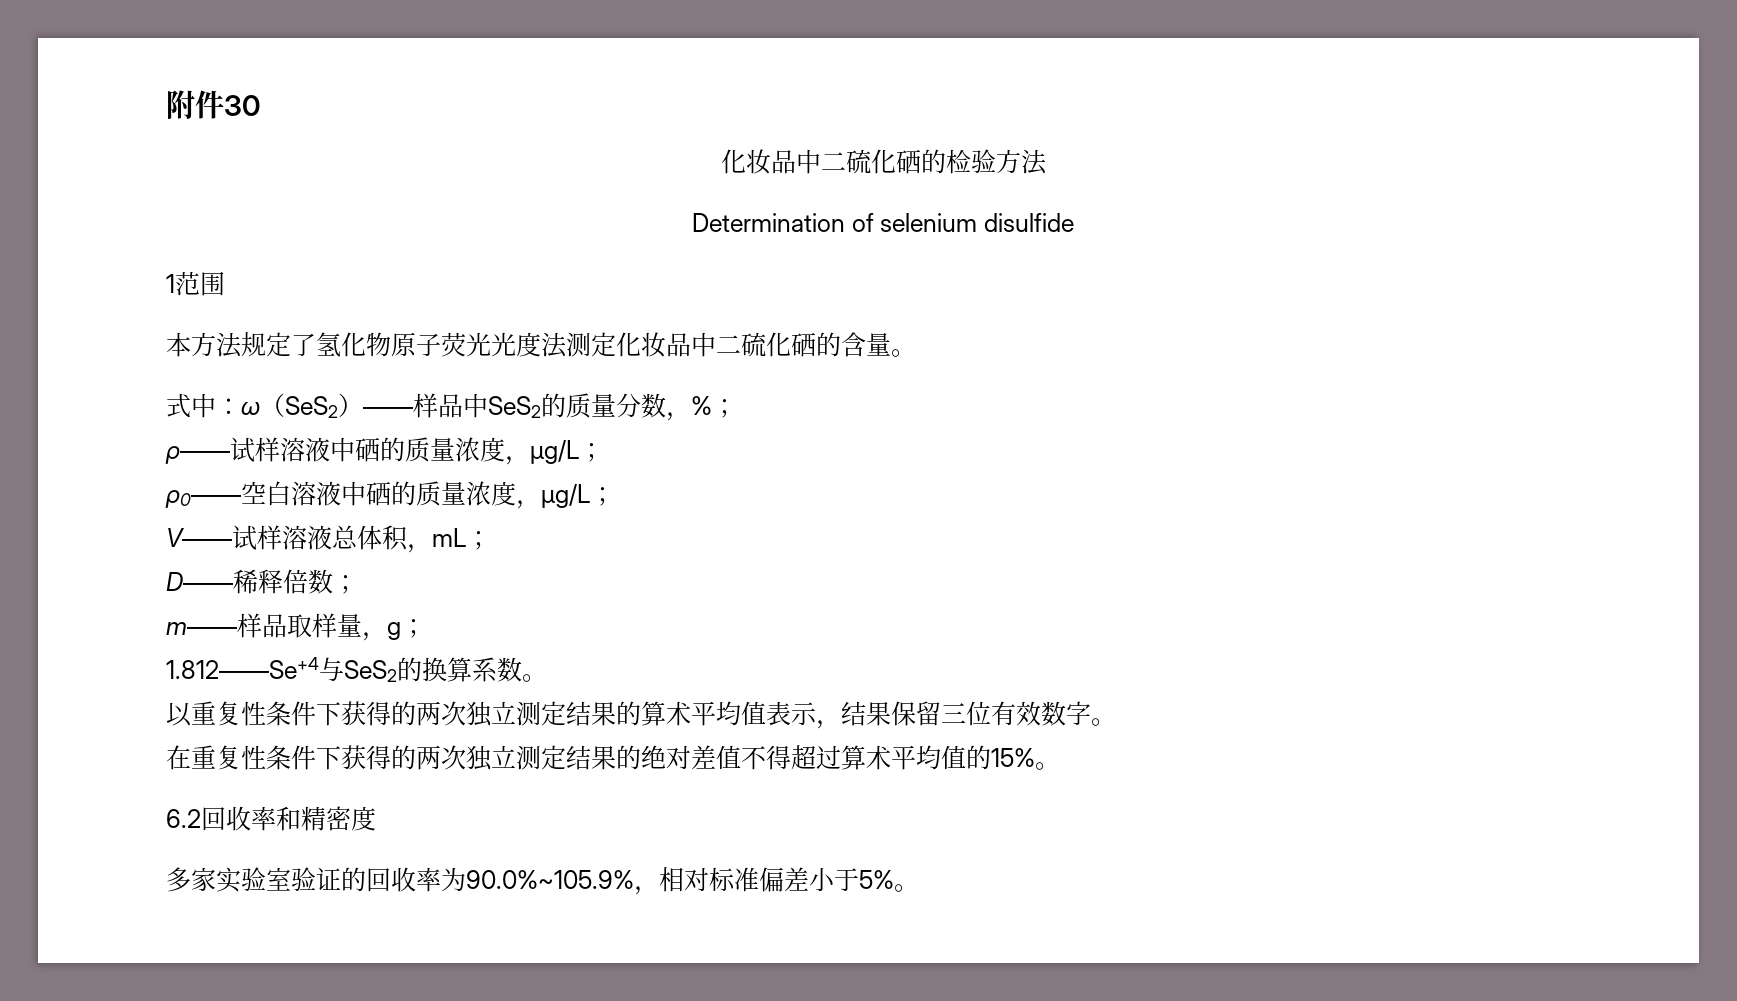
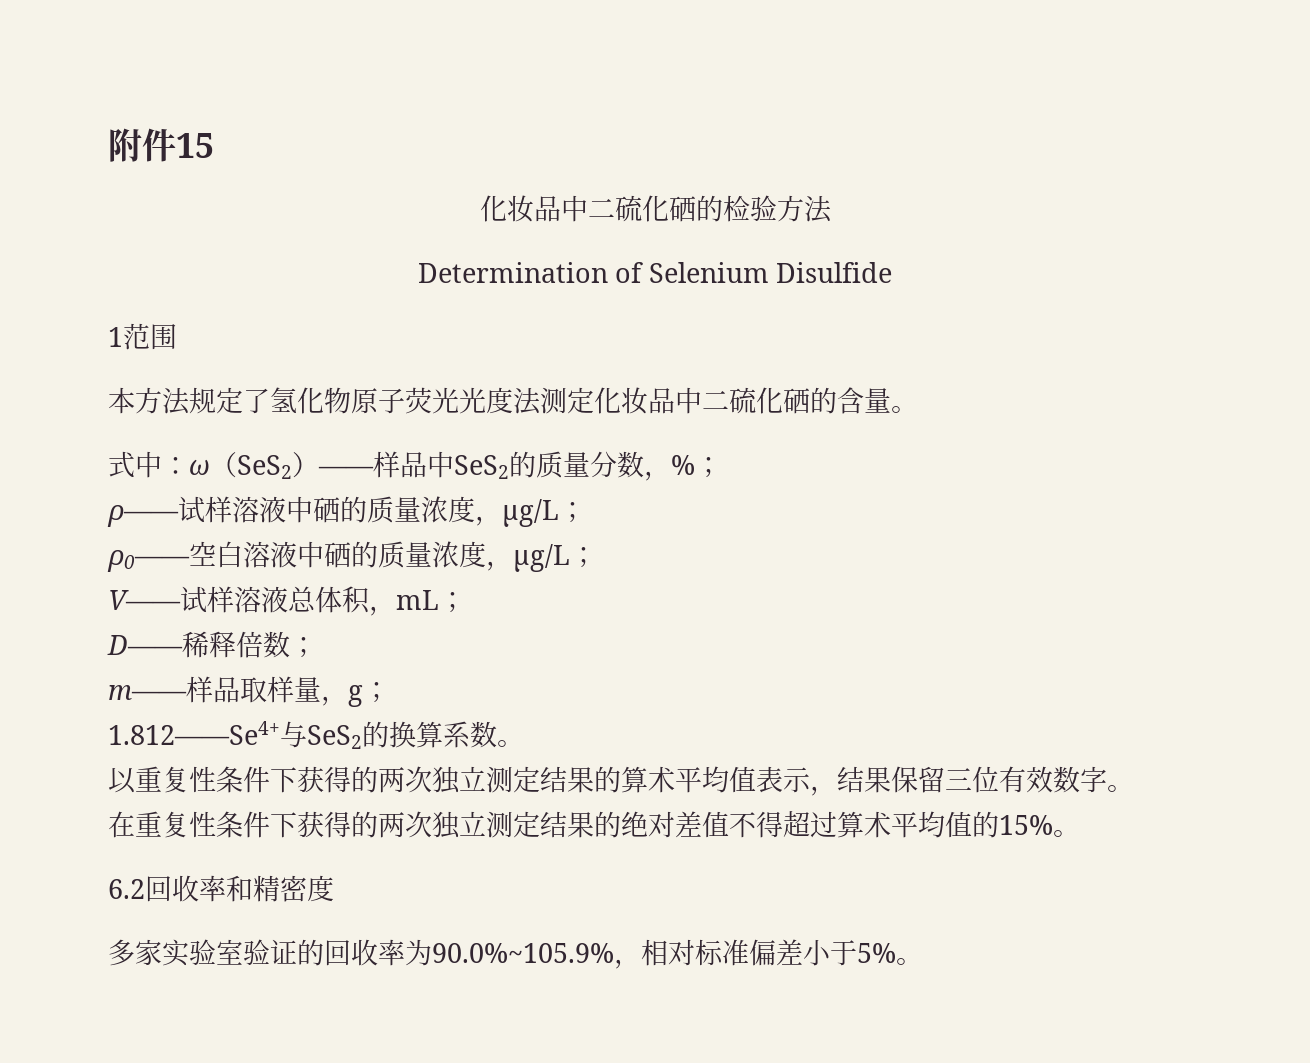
[224,95,261,116] 30 -> [176,133,214,158] 15
[880,213,1075,232] selenium disulfide -> [648,262,892,283] Selenium Disulfide
[166,657,319,679] 1.812——Se+4 -> [108,721,280,745] 1.812——Se4+

